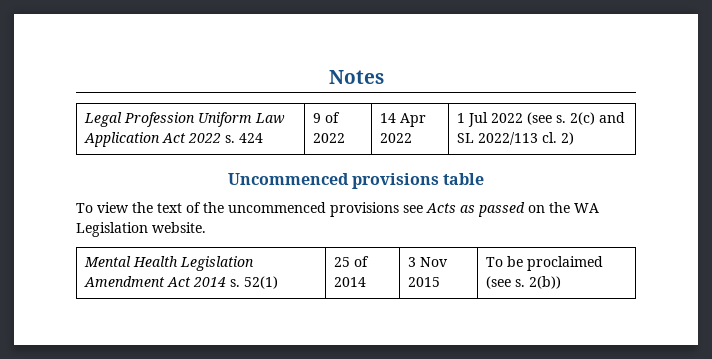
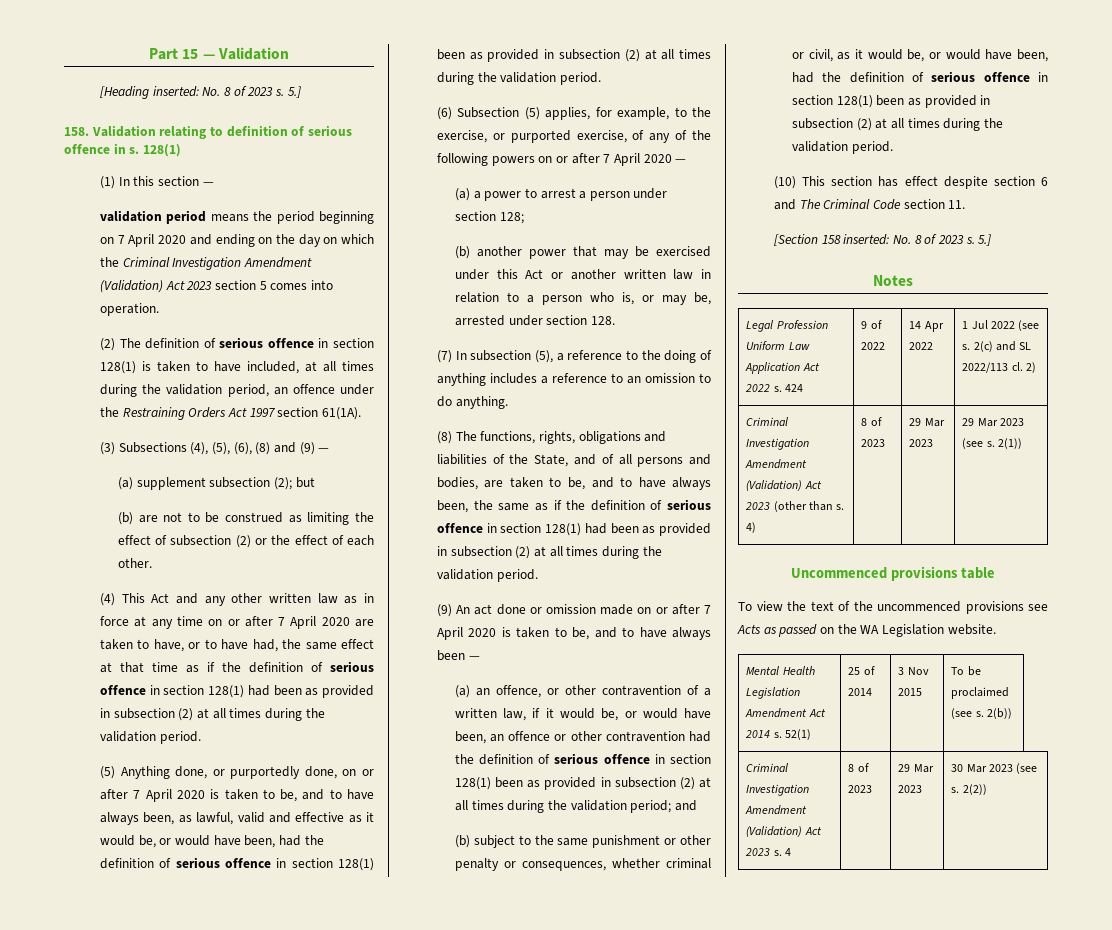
(328, 77) none -> [149,47,289,60] [99,86,301,99] [64,125,352,139] [64,143,181,157] [99,176,214,189] [99,210,374,224] [99,234,375,247] [99,257,312,270] [99,280,333,293] [99,303,159,316] [99,337,375,351] [99,361,375,374] [99,384,374,397] [99,407,361,420] [99,442,330,455] [117,477,315,490] [117,512,375,525] [117,535,374,548] [117,558,152,568] [99,593,374,606] [99,616,374,629] [99,639,374,652] [99,661,375,673] [99,685,374,698] [99,708,325,721] [99,731,201,744] [99,766,375,779] [99,789,374,802] [99,812,374,825] [99,835,324,848] [99,857,374,871] [436,49,711,62] [436,72,601,85] [436,107,711,120] [436,130,711,143] [436,153,687,166] [454,188,668,201] [454,211,524,224] [454,246,711,259] [454,269,711,280] [454,292,711,305] [454,315,615,326] [436,350,712,363] [436,373,711,386] [436,396,508,409] [436,431,667,444] [436,454,711,467] [436,477,711,490] [436,499,711,513] [436,523,711,536] [436,546,662,559] [436,569,538,582] [436,604,711,617] [436,627,711,640] [436,650,480,661] [454,685,711,698] [454,708,711,721] [454,731,711,744] [454,753,711,765] [454,777,711,790] [454,800,697,813] [454,835,711,848] [454,858,711,871] [791,49,1048,62] [791,71,1048,83] [791,95,991,108] [791,118,1003,131] [791,141,893,154] [773,176,1048,189] [773,199,966,210] [773,234,992,246] Part 15 — Validation // [Heading inserted: No. 8 of 2023 s. 5.] // 158. Validation relating to definition of serious offence in s. 128(1) // (1) In this section — // validation period means the period beginning on 7 April 2020 and ending on the day on which the Criminal Investigation Amendment (Validation) Act 2023 section 5 comes into operation. // (2) The definition of serious offence in section 128(1) is taken to have included, at all times during the validation period, an offence under the Restraining Orders Act 1997 section 61(1A). // (3) Subsections (4), (5), (6), (8) and (9) — // (a) supplement subsection (2); but // (b) are not to be construed as limiting the effect of subsection (2) or the effect of each other. // (4) This Act and any other written law as in force at any time on or after 7 April 2020 are taken to have, or to have had, the same effect at that time as if the definition of serious offence in section 128(1) had been as provided in subsection (2) at all times during the validation period. // (5) Anything done, or purportedly done, on or after 7 April 2020 is taken to be, and to have always been, as lawful, valid and effective as it would be, or would have been, had the definition of serious offence in section 128(1) been as provided in subsection (2) at all times during the validation period. // (6) Subsection (5) applies, for example, to the exercise, or purported exercise, of any of the following powers on or after 7 April 2020 — // (a) a power to arrest a person under section 128; // (b) another power that may be exercised under this Act or another written law in relation to a person who is, or may be, arrested under section 128. // (7) In subsection (5), a reference to the doing of anything includes a reference to an omission to do anything. // (8) The functions, rights, obligations and liabilities of the State, and of all persons and bodies, are taken to be, and to have always been, the same as if the definition of serious offence in section 128(1) had been as provided in subsection (2) at all times during the validation period. // (9) An act done or omission made on or after 7 April 2020 is taken to be, and to have always been — // (a) an offence, or other contravention of a written law, if it would be, or would have been, an offence or other contravention had the definition of serious offence in section 128(1) been as provided in subsection (2) at all times during the validation period; and // (b) subject to the same punishment or other penalty or consequences, whether criminal or civil, as it would be, or would have been, had the definition of serious offence in section 128(1) been as provided in subsection (2) at all times during the validation period. // (10) This section has effect despite section 6 and The Criminal Code section 11. // [Section 158 inserted: No. 8 of 2023 s. 5.] //
(575, 138) none -> [746,417,789,426] [746,438,810,450] [745,459,808,469] [746,480,822,491] [745,501,845,512] [746,522,757,533] [861,417,882,426] [861,439,886,447] [909,418,945,427] [909,439,934,447] [962,418,1024,427] [962,438,1022,449] // Criminal Investigation Amendment (Validation) Act 2023 (other than s. 4) | 8 of 2023 | 29 Mar 2023 | 29 Mar 2023 (see s. 2(1))
(562, 282) none -> [746,763,789,772] [746,784,810,796] [745,805,808,815] [746,826,822,837] [745,848,791,856] [848,763,869,772] [848,785,873,793] [898,764,934,773] [898,785,923,793] [951,763,1038,774] [951,784,987,795] // Criminal Investigation Amendment (Validation) Act 2023 s. 4 | 8 of 2023 | 29 Mar 2023 | 30 Mar 2023 (see s. 2(2))

